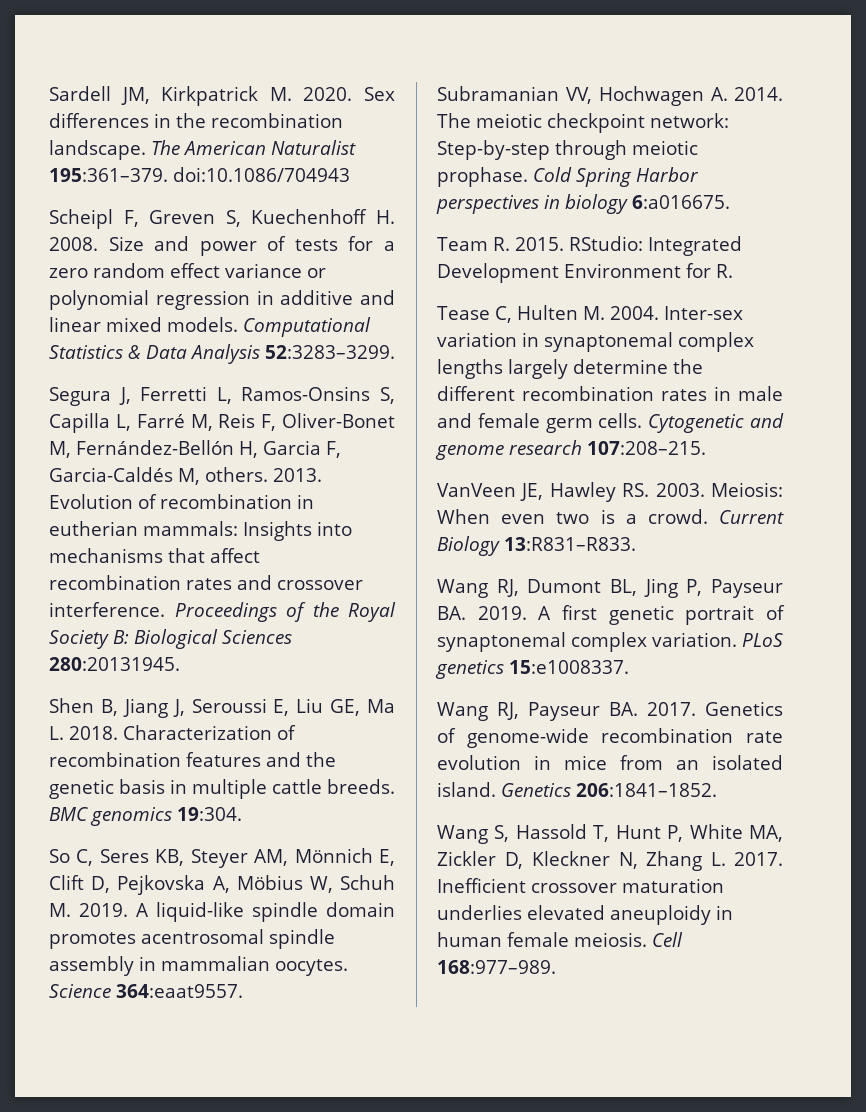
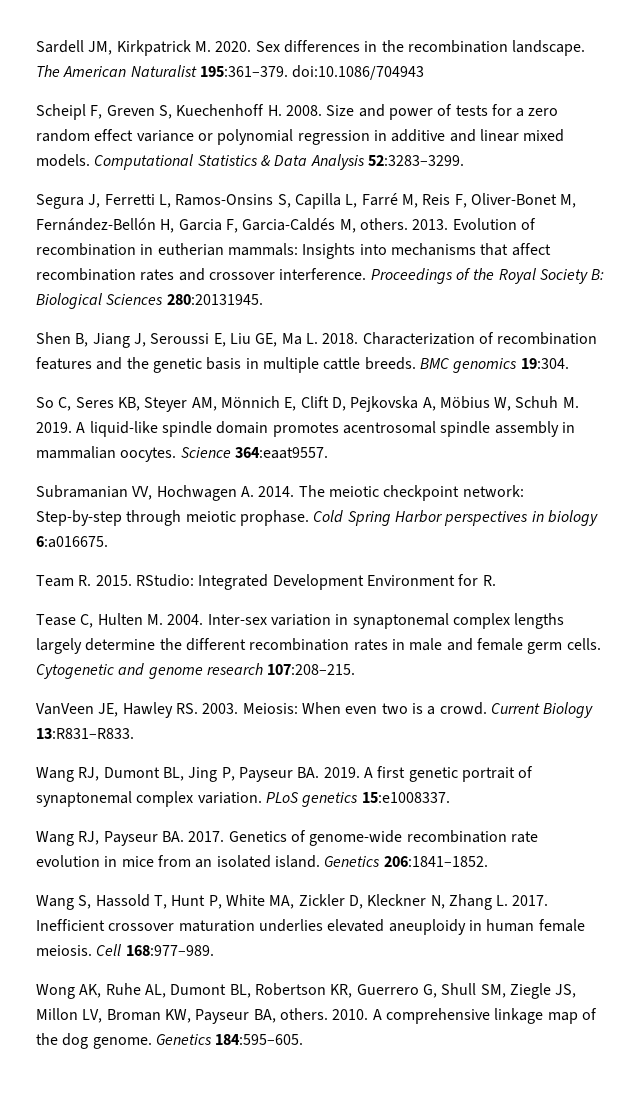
(556, 967) none -> [36,983,577,999] [36,1008,597,1024] [36,1033,304,1049] // Wong AK, Ruhe AL, Dumont BL, Robertson KR, Guerrero G, Shull SM, Ziegle JS, Millon LV, Broman KW, Payseur BA, others. 2010. A comprehensive linkage map of the dog genome. Genetics 184:595–605.

